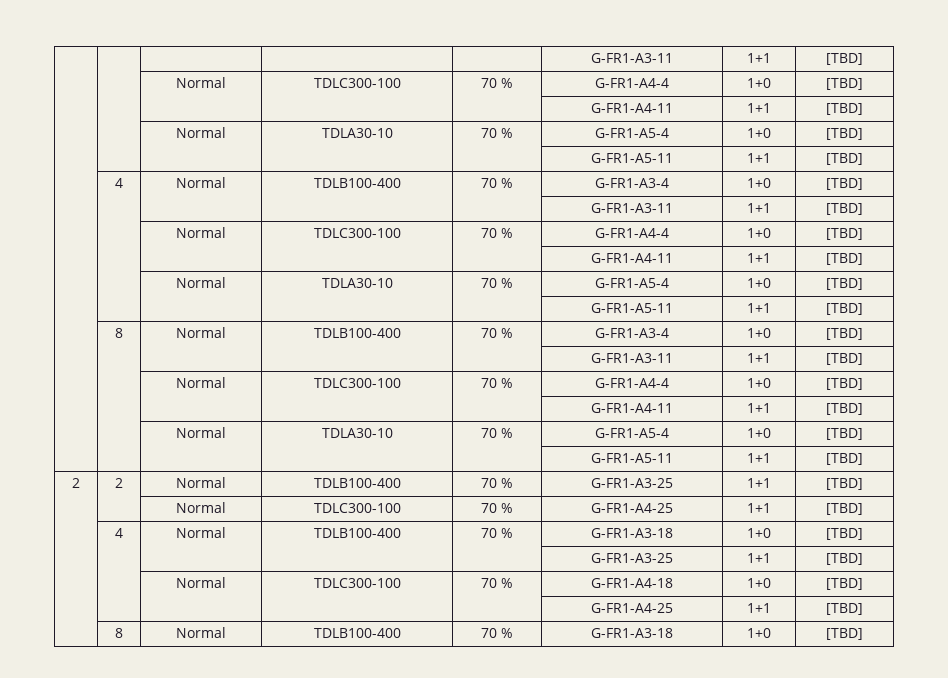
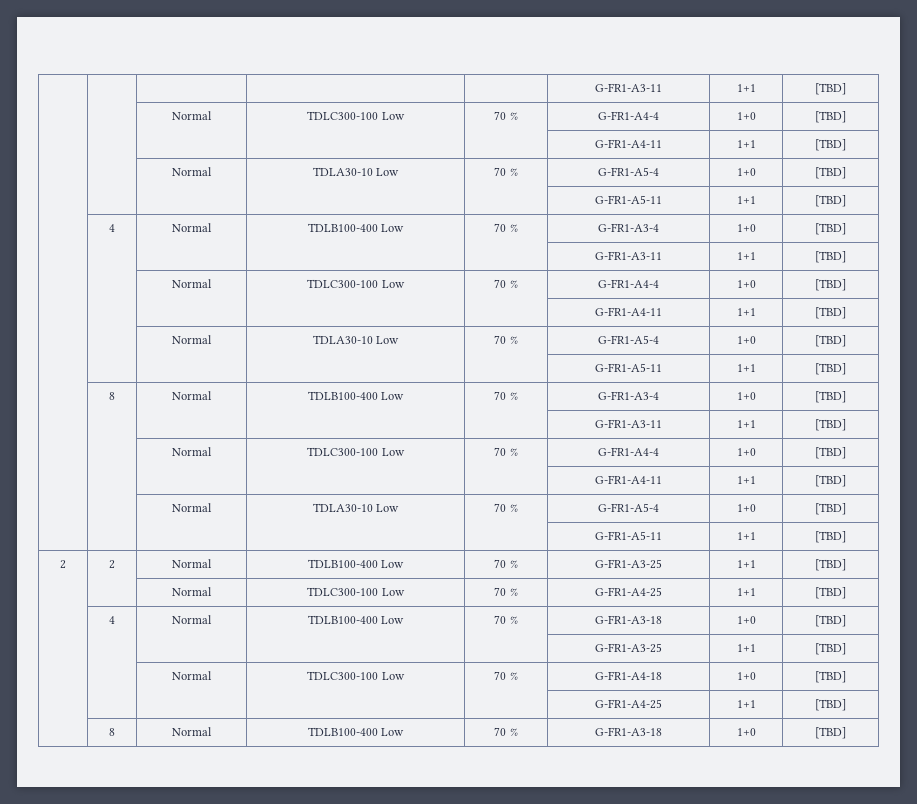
[591,53,673,63] [747,53,771,63] [826,53,863,65] [176,77,226,88] [313,78,401,88] | | | | | G-FR1-A3-11 | 1+1 | [TBD] // | | Normal | TDLC300-100 -> [595,83,662,92] [736,84,756,92] [815,83,846,95] [172,111,212,120] [307,111,405,120] | | | | | G-FR1-A3-11 | 1+1 | [TBD] // | | Normal | TDLC300-100 Low
(393, 133) none -> [376,168,400,176] Low
(401, 183) none -> [381,224,405,232] Low
(401, 233) none -> [381,280,405,288] Low
(393, 283) none -> [376,336,400,344] Low
(401, 333) none -> [381,392,405,400] Low
(401, 383) none -> [381,448,405,456] Low
(393, 433) none -> [376,504,400,512] Low
(401, 483) none -> [381,560,405,568] Low
(401, 508) none -> [381,588,405,596] Low
(401, 533) none -> [381,616,405,624] Low
(401, 583) none -> [381,672,405,680] Low
(401, 633) none -> [381,728,405,736] Low

